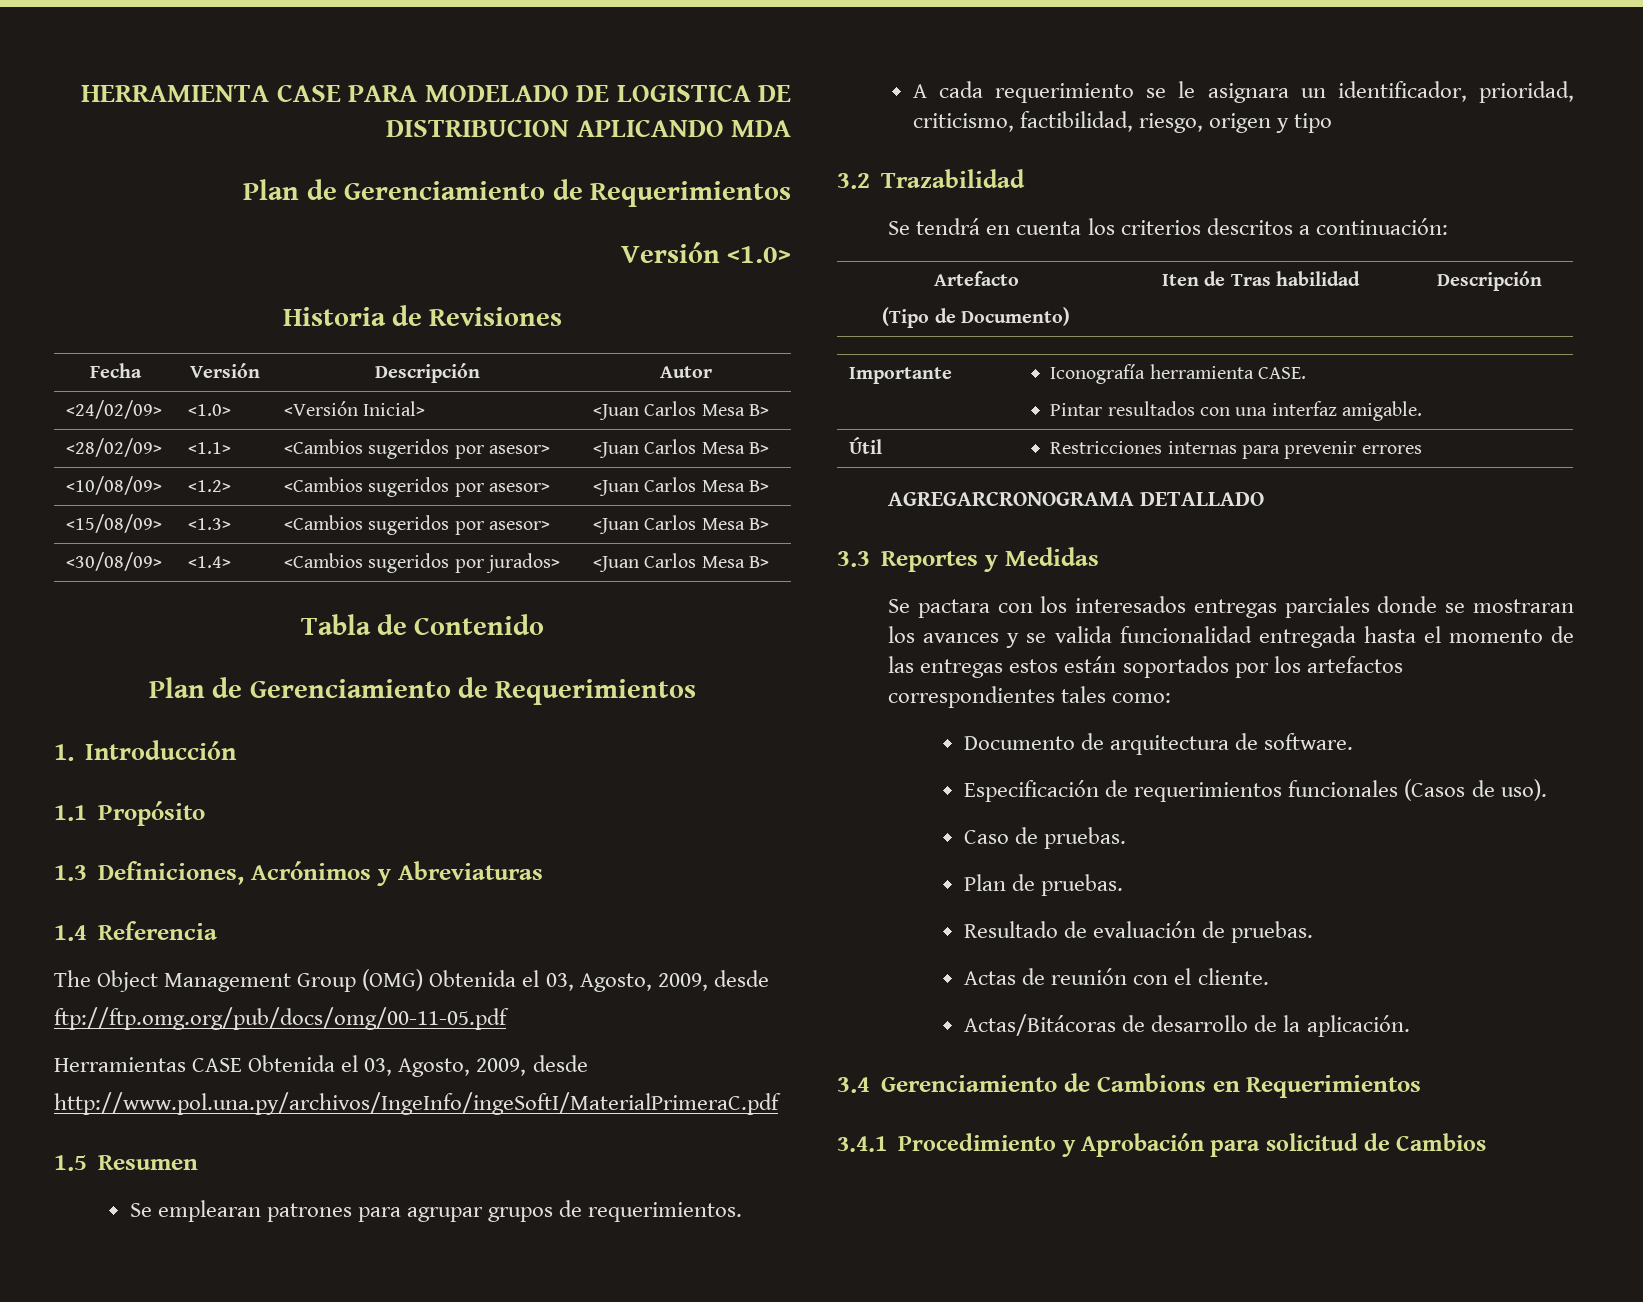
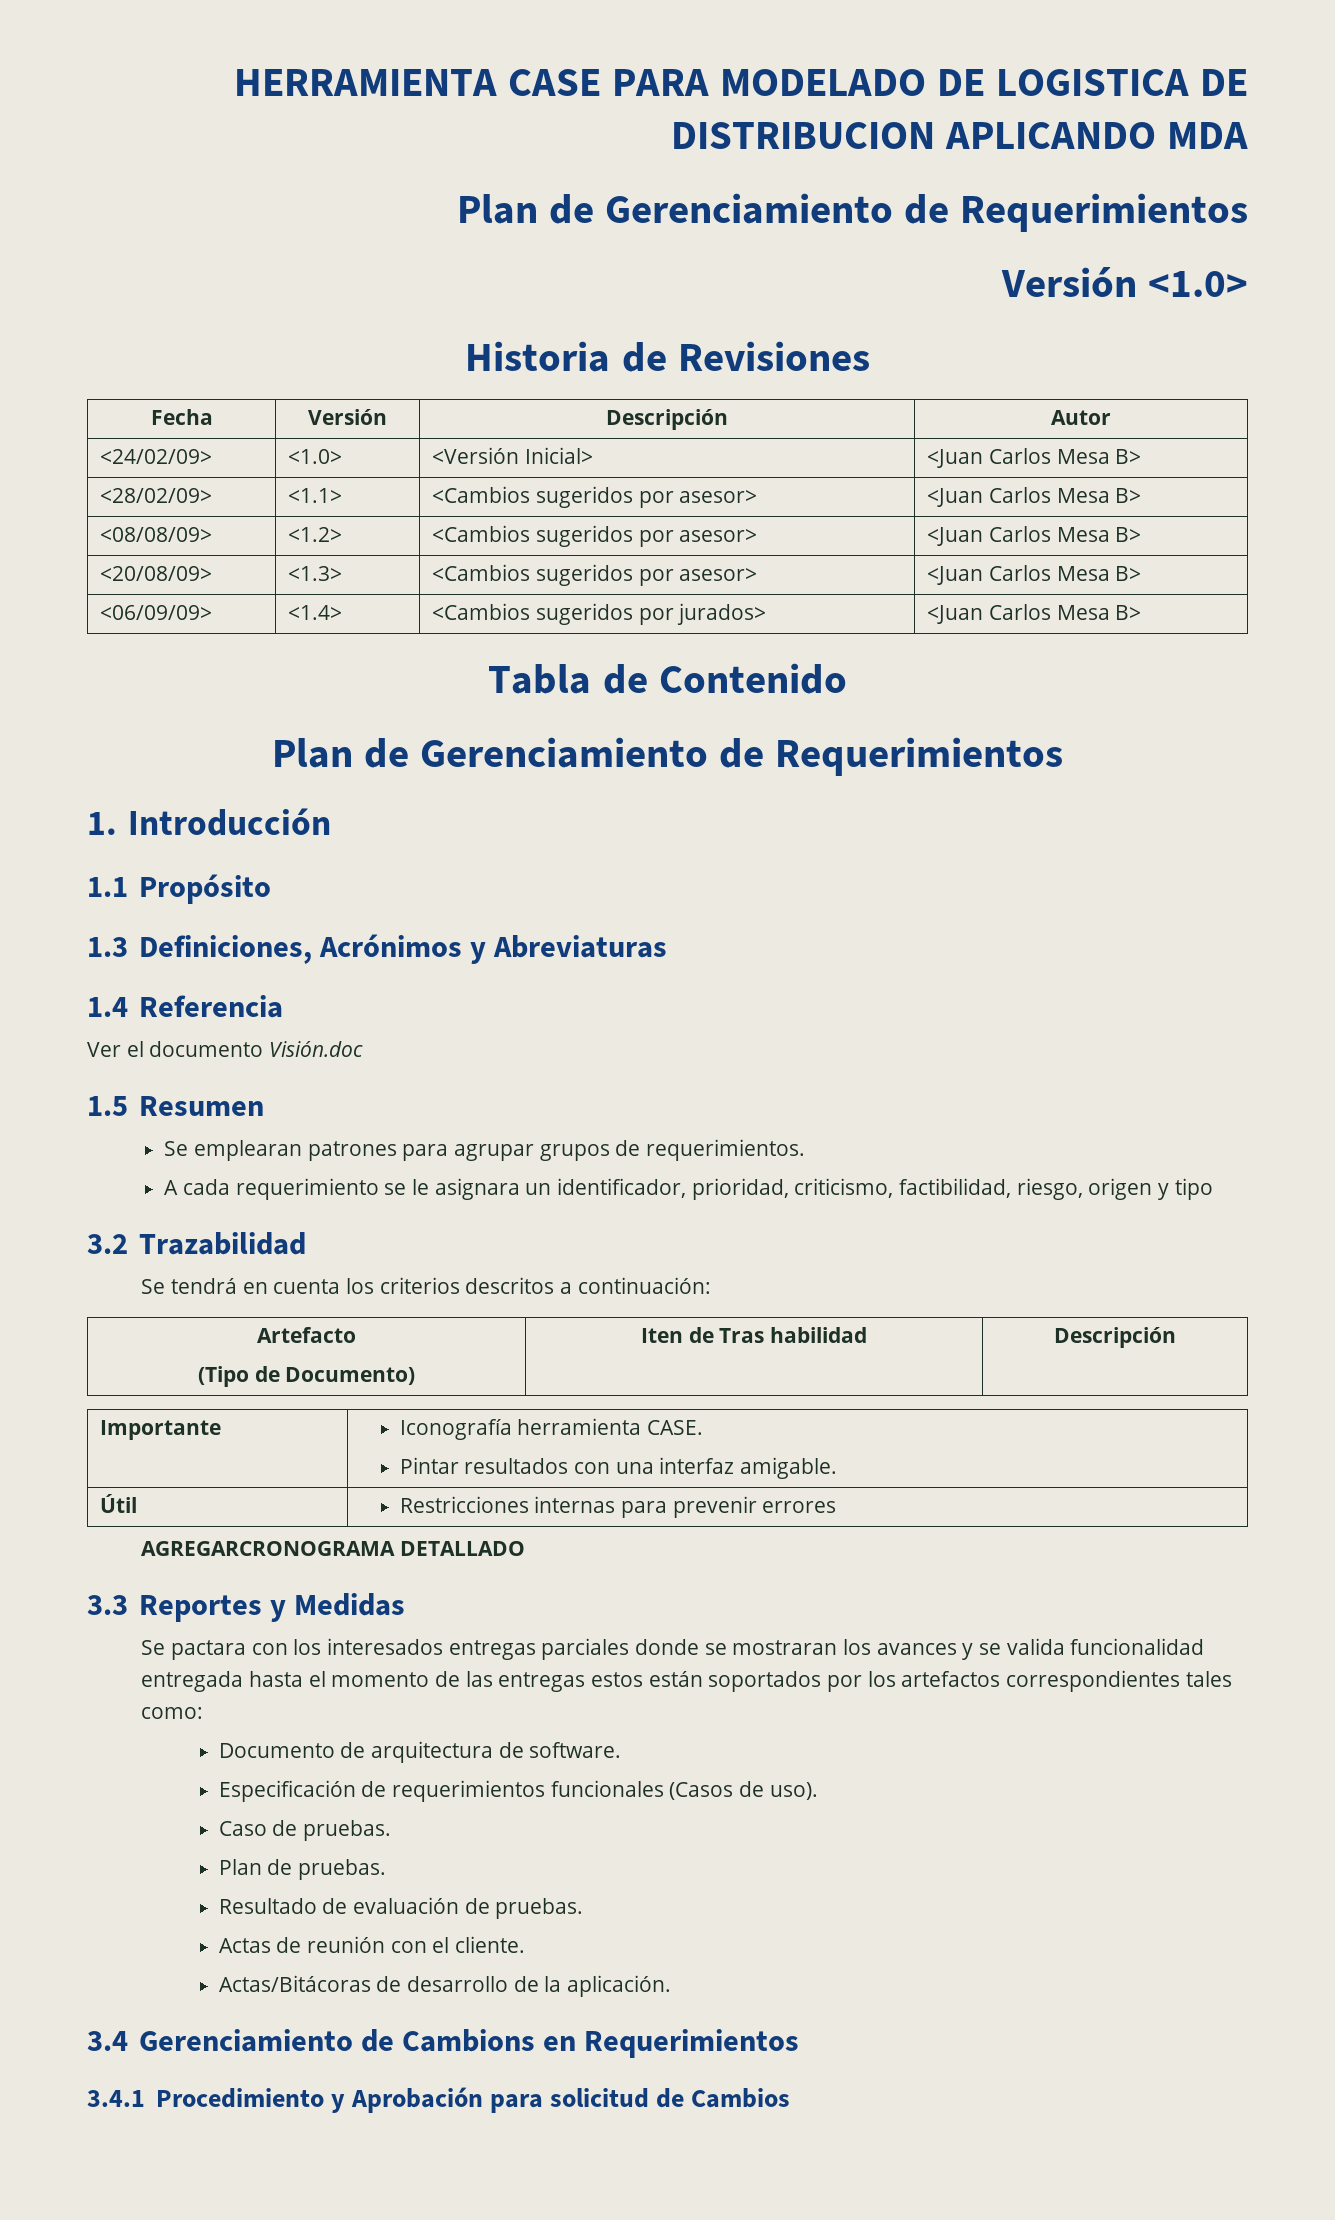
[65,476,162,495] <10/08/09> -> [100,527,213,542] <08/08/09>
[65,514,162,533] <15/08/09> -> [100,566,213,581] <20/08/09>
[65,552,162,571] <30/08/09> -> [100,605,213,620] <06/09/09>
[54,969,769,992] [54,1007,509,1030] [54,1055,588,1077] [54,1092,781,1115] The Object Management Group (OMG) Obtenida el 03, Agosto, 2009, desde // ftp://ftp.omg.org/pub/docs/omg/00-11-05.pdf // Herramientas CASE Obtenida el 03, Agosto, 2009, desde // http://www.pol.una.py/archivos/IngeInfo/ingeSoftI/MaterialPrimeraC.pdf -> [87,1041,364,1057] Ver el documento Visión.doc

